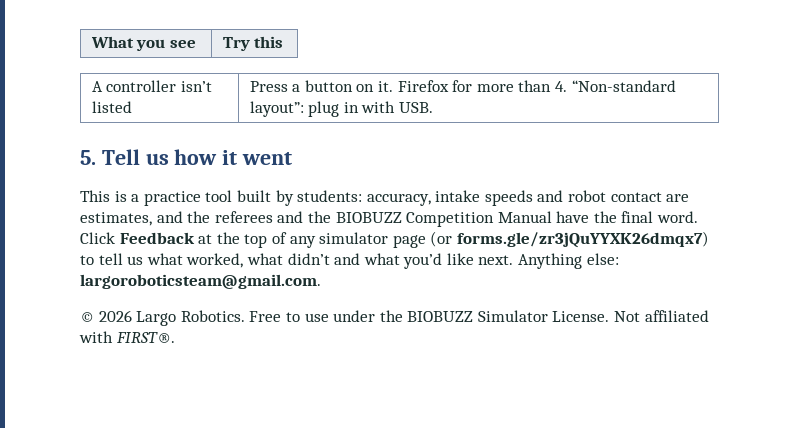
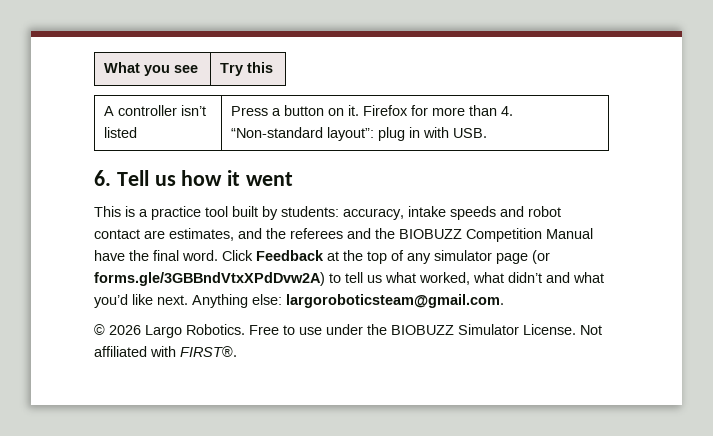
[80,150,96,165] 5. -> [94,170,111,186] 6.
[456,231,709,248] forms.gle/zr3jQuYYXK26dmqx7) -> [94,272,325,286] forms.gle/3GBBndVtxXPdDvw2A)

